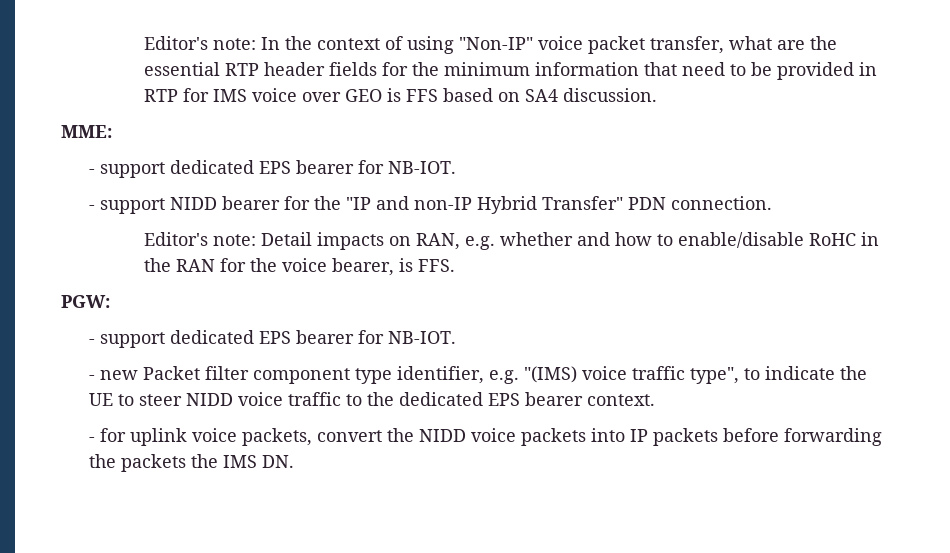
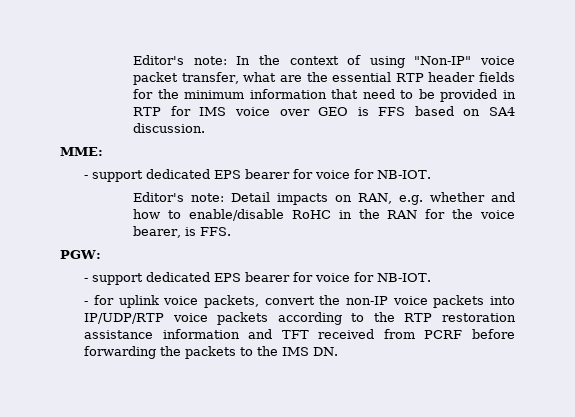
[387,161,456,174] [88,196,772,214] NB-IOT. // - support NIDD bearer for the "IP and non-IP Hybrid Transfer" PDN connection. -> [315,169,432,179] voice for NB-IOT.
[387,331,456,344] [88,366,867,384] [88,392,655,406] NB-IOT. // - new Packet filter component type identifier, e.g. "(IMS) voice traffic type", to indicate the UE to steer NIDD voice traffic to the dedicated EPS bearer context. -> [315,272,432,282] voice for NB-IOT.
[418,429,466,442] NIDD -> [346,296,389,305] non-IP
[629,428,718,446] IP packets -> [84,312,516,325] [84,329,463,339] IP/UDP/RTP voice packets according to the RTP restoration assistance information and TFT received from PCRF
(186, 463) none -> [240,347,254,356] to

